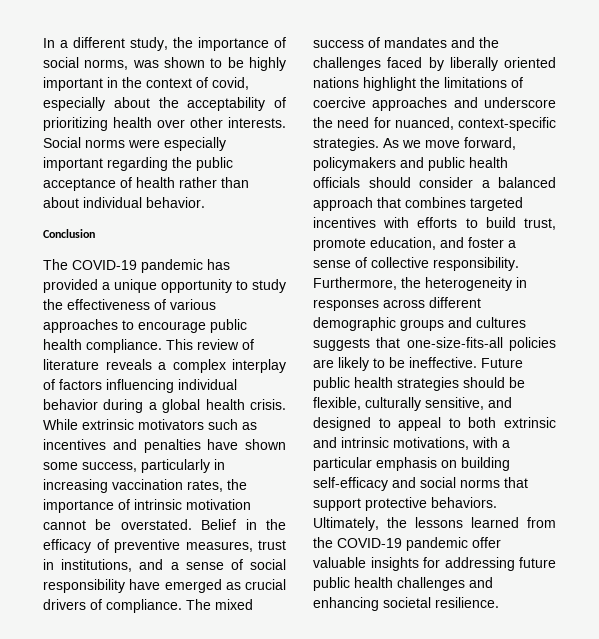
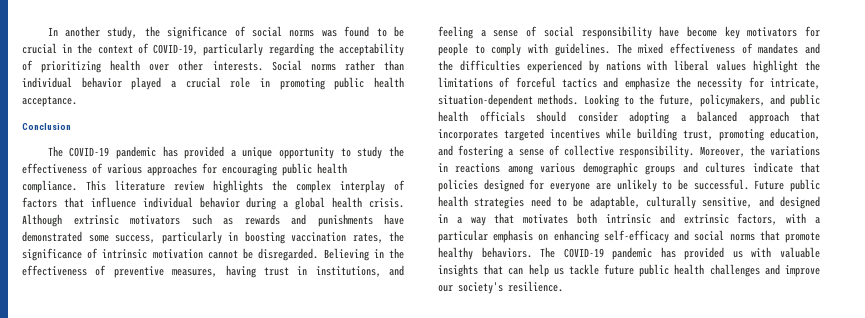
[60,37,125,48] a different -> [64,26,100,37] another
[198,37,286,51] [43,57,286,71] [43,77,103,91] importance of social norms, was shown to be highly important -> [167,26,404,39] [22,43,57,54] significance of social norms was found to be crucial
[212,77,249,90] [43,97,150,111] covid, especially about -> [153,43,314,56] COVID-19, particularly regarding
[128,137,226,151] [43,157,233,171] [43,177,249,191] [43,197,205,208] were especially important regarding the public acceptance of health rather than about individual behavior. -> [344,60,404,71] [22,77,404,90] [22,96,77,107] rather than individual behavior played a crucial role in promoting public health acceptance.
[122,320,206,333] to encourage -> [202,163,277,176] for encouraging
[197,339,254,350] [43,359,166,370] review of literature reveals a -> [115,180,287,193] literature review highlights the
[106,379,174,393] influencing -> [63,197,136,208] that influence
[43,419,78,430] While -> [22,214,62,227] Although
[43,439,286,453] incentives and penalties have shown -> [244,214,404,227] [22,231,82,242] rewards and punishments have demonstrated
[43,479,108,493] increasing -> [244,231,285,244] boosting
[43,499,114,513] importance -> [22,248,82,261] significance
[120,519,286,530] [43,539,91,553] overstated. Belief in the efficacy -> [258,248,405,261] [22,265,87,276] disregarded. Believing in the effectiveness
(253, 546) none -> [225,265,256,278] having
(164, 564) none -> [438,26,473,39] feeling
[164,579,286,593] [43,599,182,613] emerged as crucial drivers of compliance. -> [686,26,820,39] [438,43,610,56] become key motivators for people to comply with guidelines.
[313,40,364,48] success -> [669,43,735,54] effectiveness
[313,57,556,71] [313,77,523,91] [313,97,556,111] [313,117,556,131] [313,137,516,151] [313,157,396,171] challenges faced by liberally oriented nations highlight the limitations of coercive approaches and underscore the need for nuanced, context-specific strategies. As we move forward, policymakers -> [459,60,820,73] [438,77,820,90] [438,94,765,107] difficulties experienced by nations with liberal values highlight the limitations of forceful tactics and emphasize the necessity for intricate, situation-dependent methods. Looking to the future, policymakers,
(473, 182) none -> [629,111,669,124] adopting
[405,197,466,208] combines -> [438,129,498,141] incorporates
[383,217,556,230] [313,238,366,251] with efforts to build trust, promote -> [606,128,764,141] while building trust, promoting
[468,237,504,248] foster -> [458,145,504,158] fostering
[313,277,527,291] [313,297,481,311] [313,317,526,331] [313,337,556,351] [313,357,477,371] Furthermore, the heterogeneity in responses across different demographic groups and cultures suggests that one-size-fits-all policies are likely to be ineffective. -> [699,145,820,157] [438,162,820,175] [438,179,749,192] Moreover, the variations in reactions among various demographic groups and cultures indicate that policies designed for everyone are unlikely to be successful.
[463,377,525,388] [313,397,512,411] [313,417,556,431] [313,437,469,450] should be flexible, culturally sensitive, and designed to appeal to both extrinsic and intrinsic motivations, -> [530,196,820,209] [438,213,778,226] need to be adaptable, culturally sensitive, and designed in a way that motivates both intrinsic and extrinsic factors,
[461,457,510,471] building -> [553,230,599,243] enhancing
[313,497,497,511] [313,517,556,531] [313,537,501,551] [313,557,515,571] support protective behaviors. Ultimately, the lessons learned from the COVID-19 pandemic offer valuable insights for addressing -> [785,232,820,243] [438,247,820,260] [438,264,599,277] promote healthy behaviors. The COVID-19 pandemic has provided us with valuable insights that can help us tackle
[313,597,431,611] enhancing societal -> [785,265,820,277] [438,282,503,294] improve our society's

